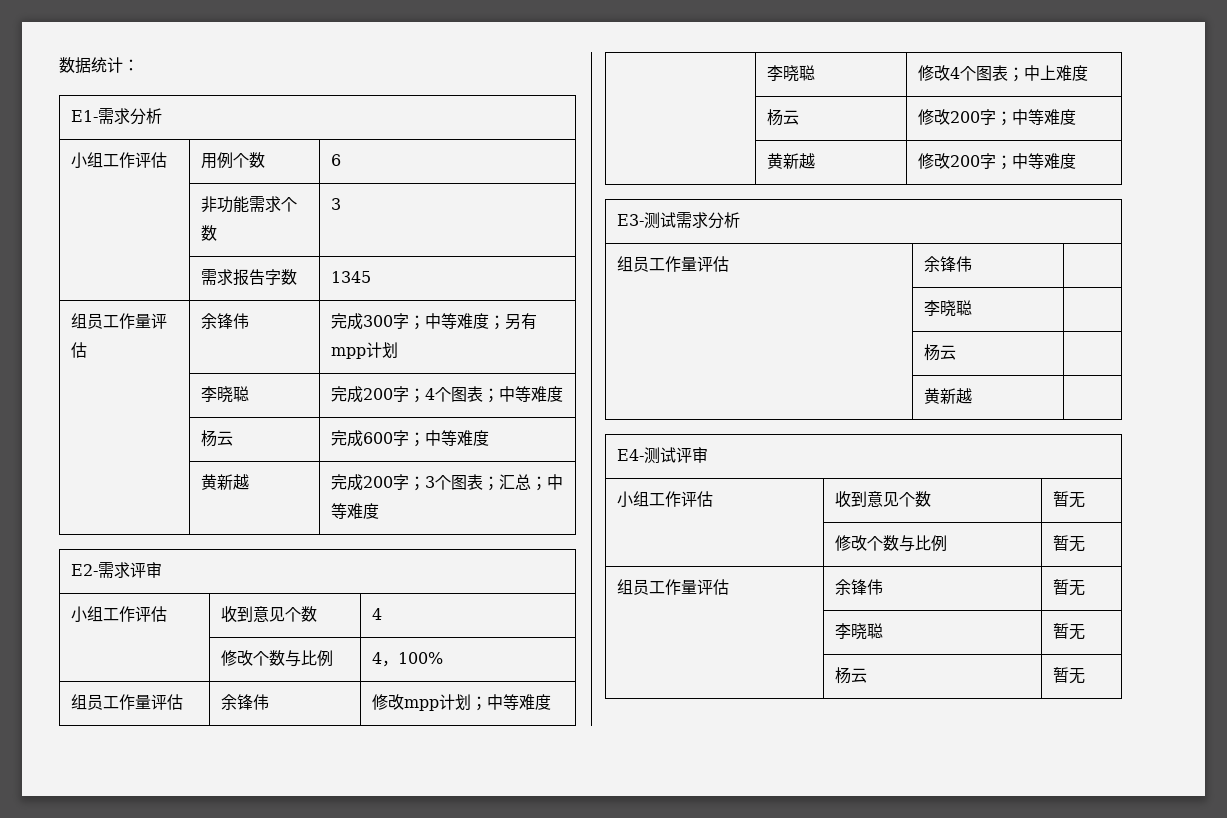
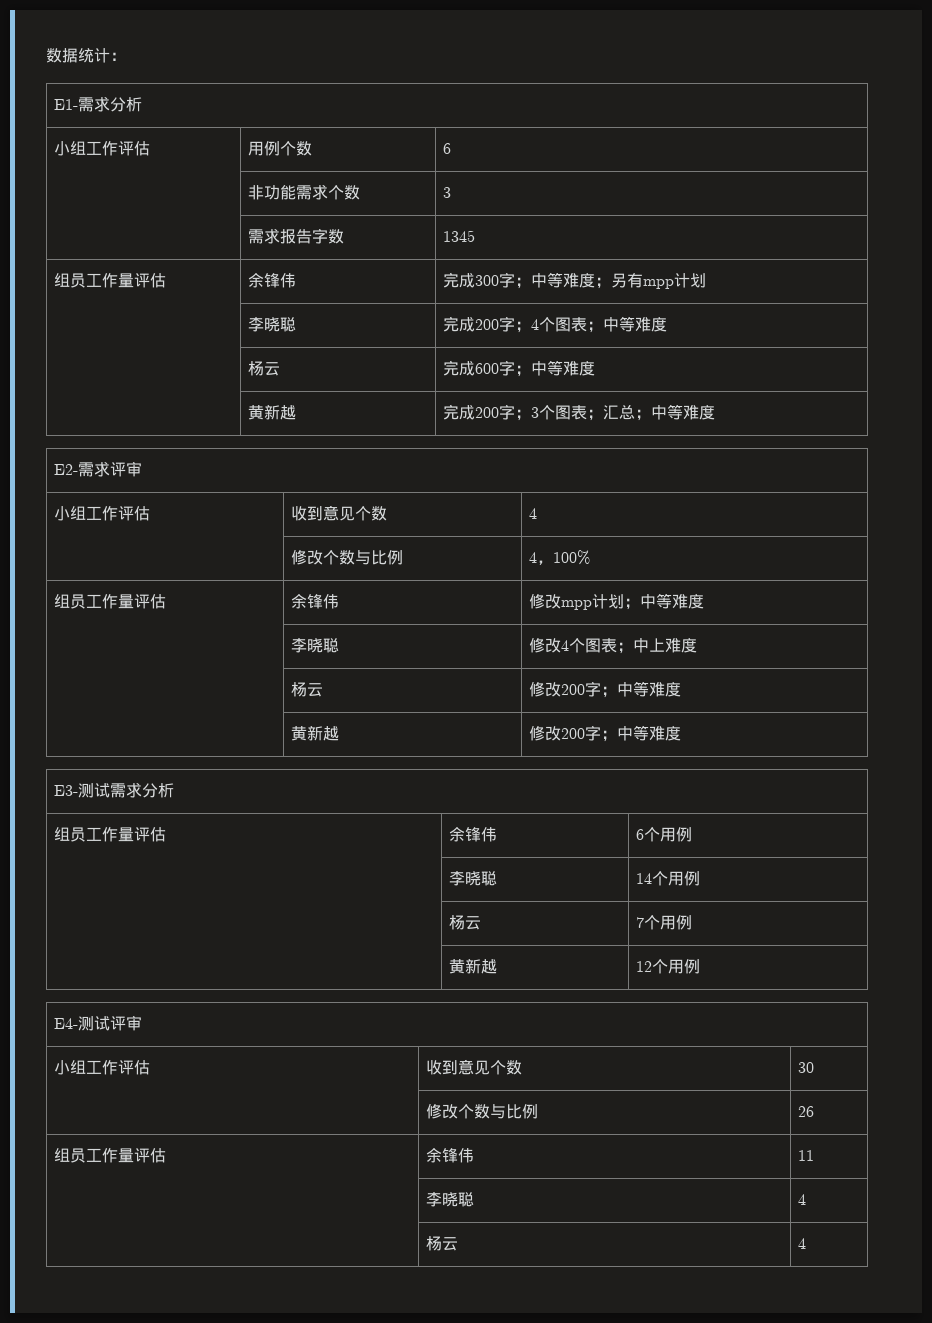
[923,300,972,317] [923,344,956,361] [923,388,972,404] // | 李晓聪 | // | 杨云 | // | 黄新越 | -> [636,827,693,842] [449,871,498,886] [636,871,701,886] [449,915,482,930] [636,915,693,930] [449,958,498,974] [636,959,701,974] 6个用例 // | 李晓聪 | 14个用例 // | 杨云 | 7个用例 // | 黄新越 | 12个用例
[1052,491,1085,508] [834,535,947,552] [1052,535,1085,552] [616,579,729,595] [834,579,883,596] [1052,579,1085,596] [834,623,883,640] [1052,623,1085,640] [834,667,867,684] [1052,667,1085,684] 暂无 // | 修改个数与比例 | 暂无 // 组员工作量评估 | 余锋伟 | 暂无 // | 李晓聪 | 暂无 // | 杨云 | 暂无 -> [798,1062,815,1073] [426,1103,539,1119] [798,1106,815,1117] [54,1148,167,1163] [426,1148,475,1163] [798,1150,815,1161] [426,1192,475,1207] [798,1194,807,1205] [426,1236,459,1251] [798,1238,807,1249] 30 // | 修改个数与比例 | 26 // 组员工作量评估 | 余锋伟 | 11 // | 李晓聪 | 4 // | 杨云 | 4

